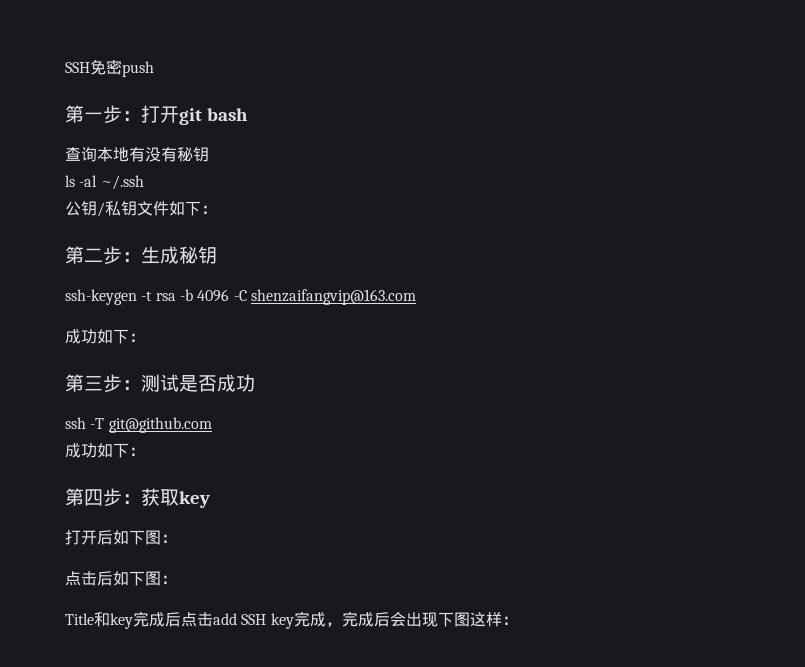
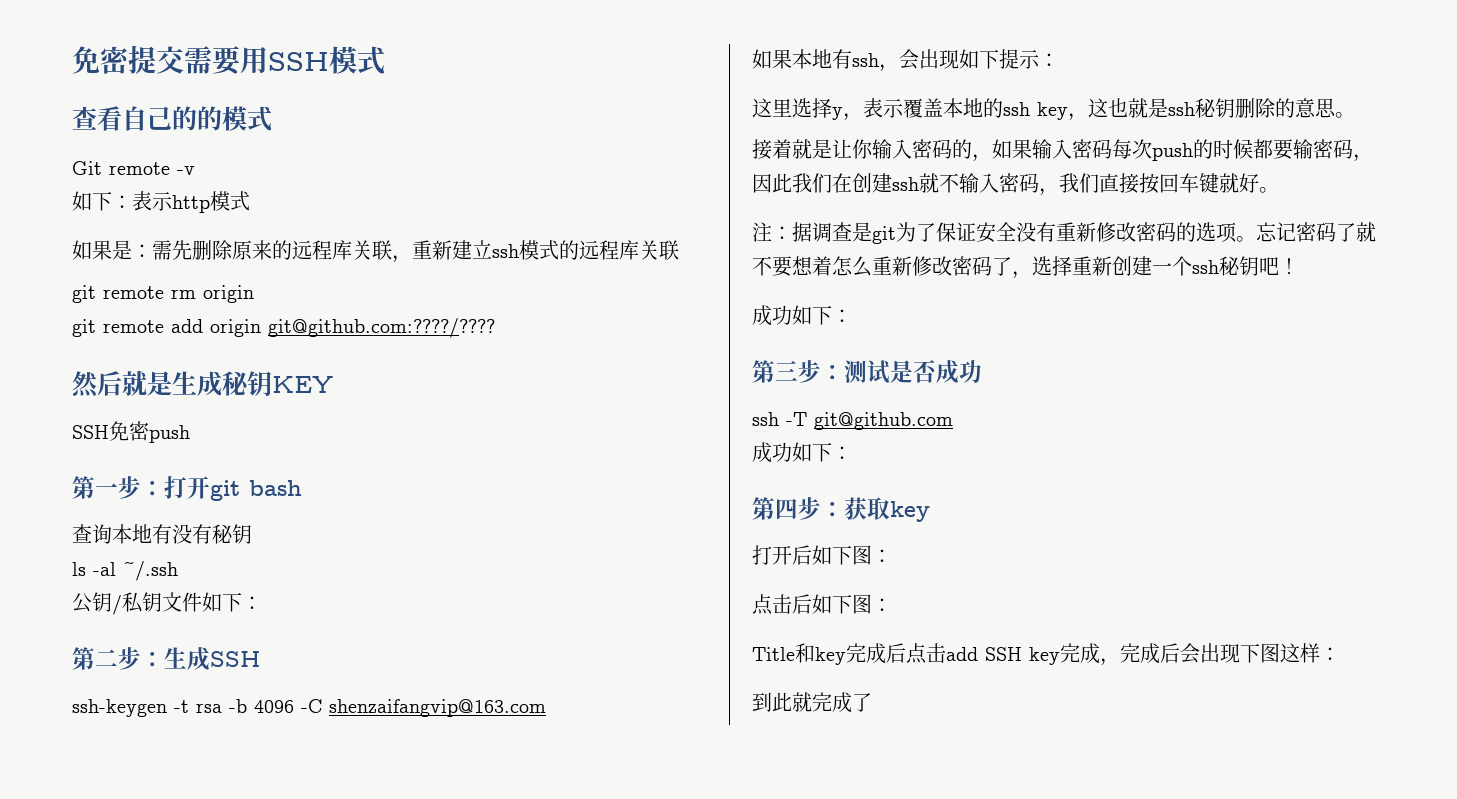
(65, 67) none -> [72,45,385,75] [72,106,272,132] [72,161,195,175] [72,191,250,213] [72,240,679,263] [72,285,254,303] [72,318,495,338] [72,370,333,398] 免密提交需要用SSH模式 // 查看自己的的模式 // Git remote -v // 如下：表示http模式 // 如果是：需先删除原来的远程库关联，重新建立ssh模式的远程库关联 // git remote rm origin // git remote add origin git@github.com:????/???? // 然后就是生成秘钥KEY //
[179,246,217,264] 秘钥 -> [210,651,260,667] SSH
(416, 297) none -> [752,49,1059,72] [752,98,1355,121] [752,139,1373,162] [752,173,1279,196] [752,222,1376,244] [752,256,1299,279] // 如果本地有ssh，会出现如下提示： // 这里选择y，表示覆盖本地的ssh key，这也就是ssh秘钥删除的意思。 // 接着就是让你输入密码的，如果输入密码每次push的时候都要输密码，因此我们在创建ssh就不输入密码，我们直接按回车键就好。 // 注：据调查是git为了保证安全没有重新修改密码的选项。忘记密码了就不要想着怎么重新修改密码了，选择重新创建一个ssh秘钥吧！
(518, 620) none -> [752,692,872,713] // 到此就完成了

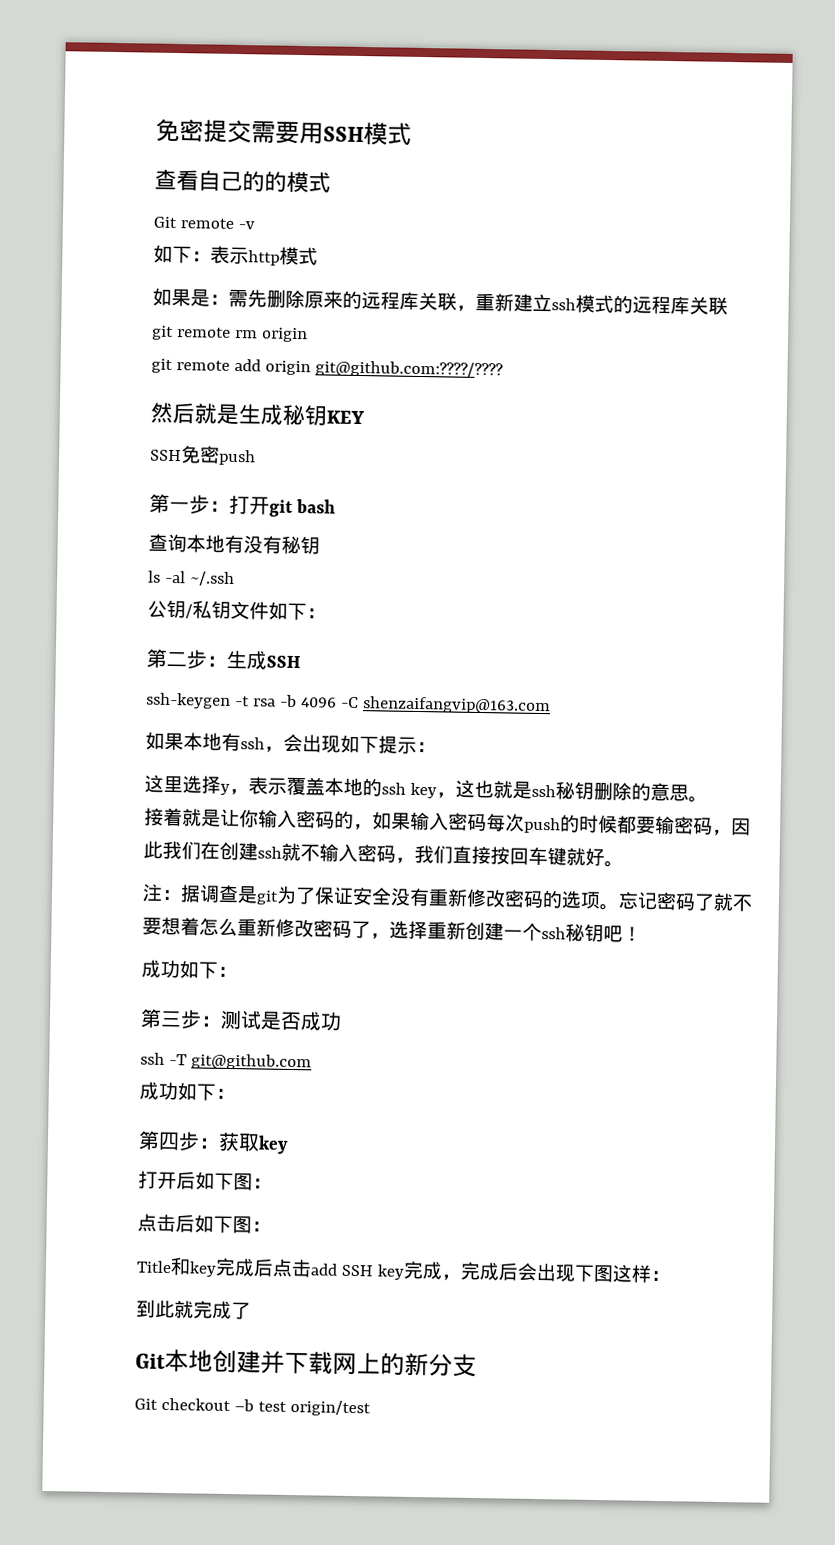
(872, 702) none -> [135,1348,477,1378] [134,1397,371,1417] // Git本地创建并下载网上的新分支 // Git checkout –b test origin/test

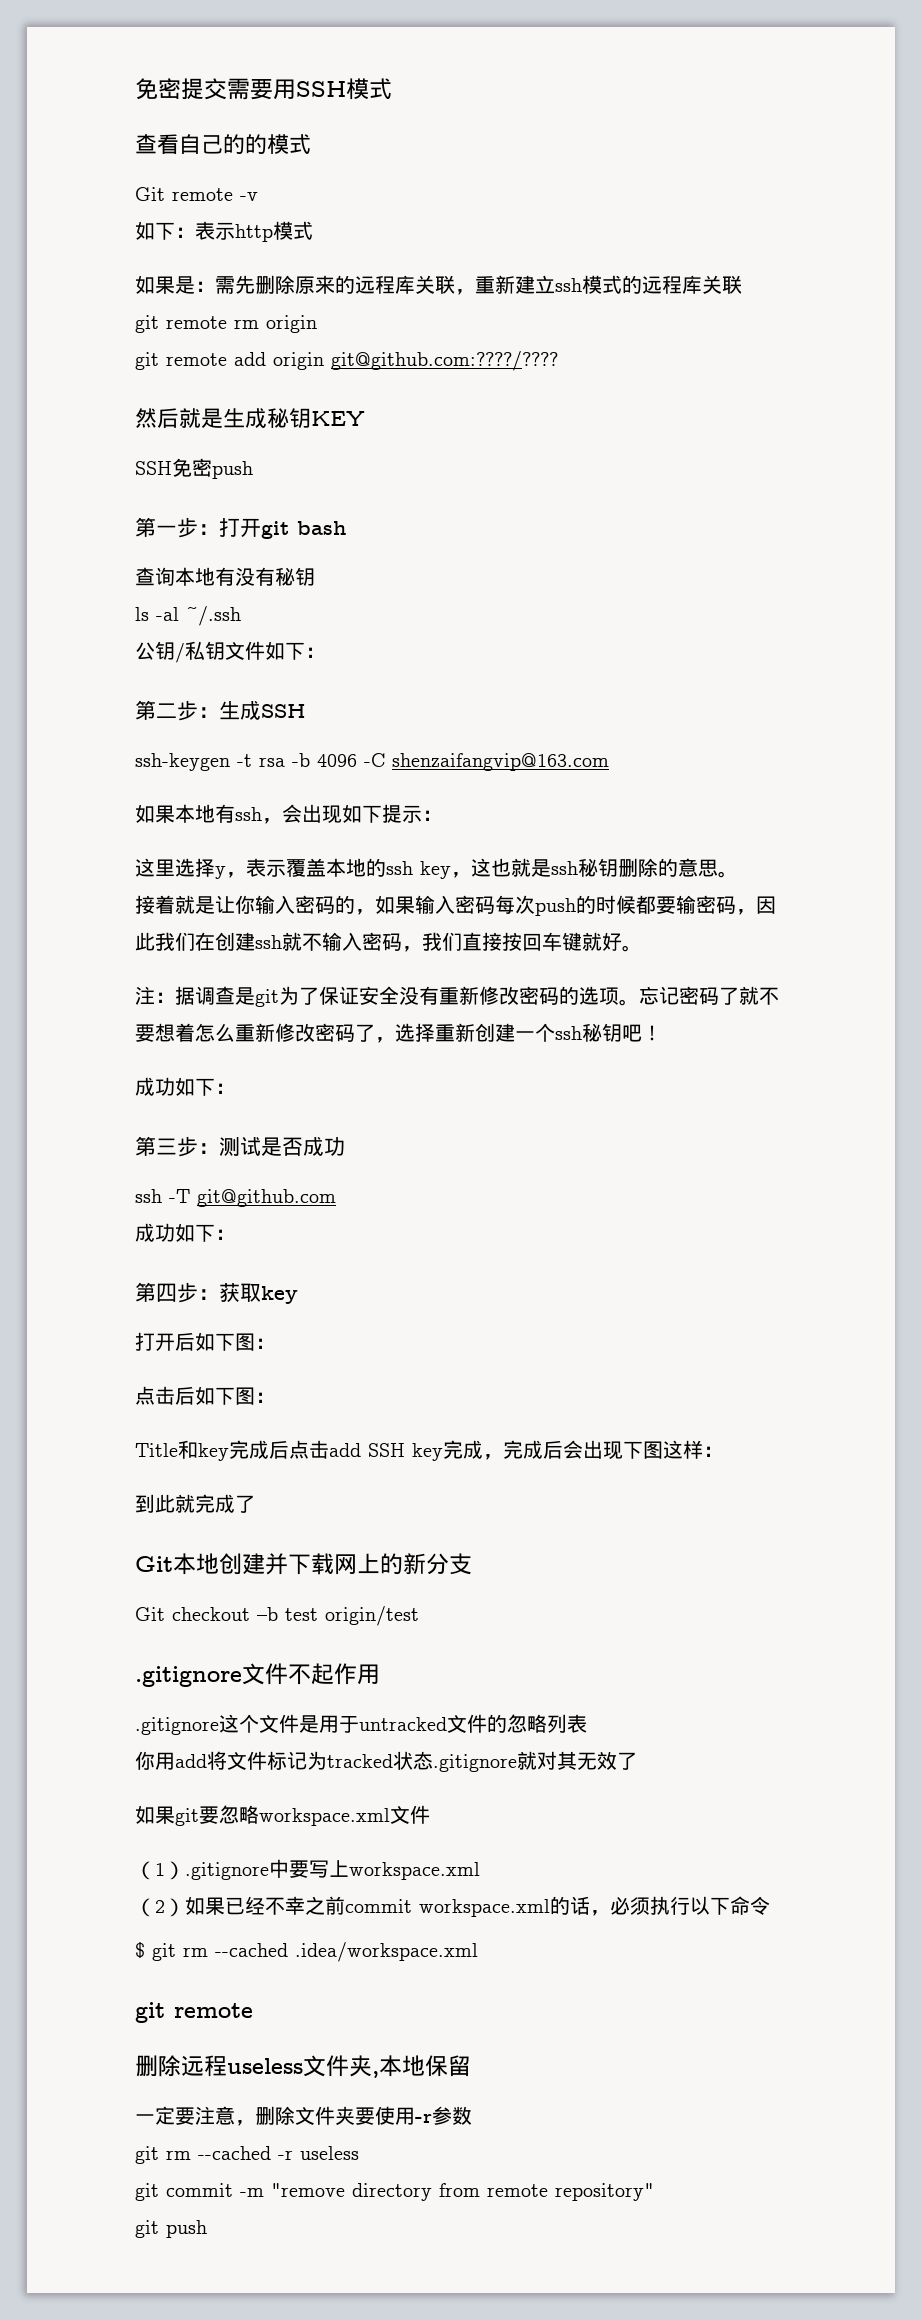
(371, 1408) none -> [135,1663,380,1687] [135,1714,587,1735] [135,1751,637,1772] [135,1805,430,1826] [135,1859,480,1880] [135,1896,770,1917] [135,1942,478,1962] [135,2002,253,2023] [135,2055,471,2078] [135,2106,472,2126] [135,2146,359,2164] [135,2183,654,2201] [135,2220,207,2238] // .gitignore文件不起作用 // .gitignore这个文件是用于untracked文件的忽略列表 // 你用add将文件标记为tracked状态.gitignore就对其无效了 // 如果git要忽略workspace.xml文件 // （1）.gitignore中要写上workspace.xml // （2）如果已经不幸之前commit workspace.xml的话，必须执行以下命令 // $ git rm --cached .idea/workspace.xml // git remote // 删除远程useless文件夹,本地保留 // 一定要注意，删除文件夹要使用-r参数 // git rm --cached -r useless // git commit -m "remove directory from remote repository" // git push

